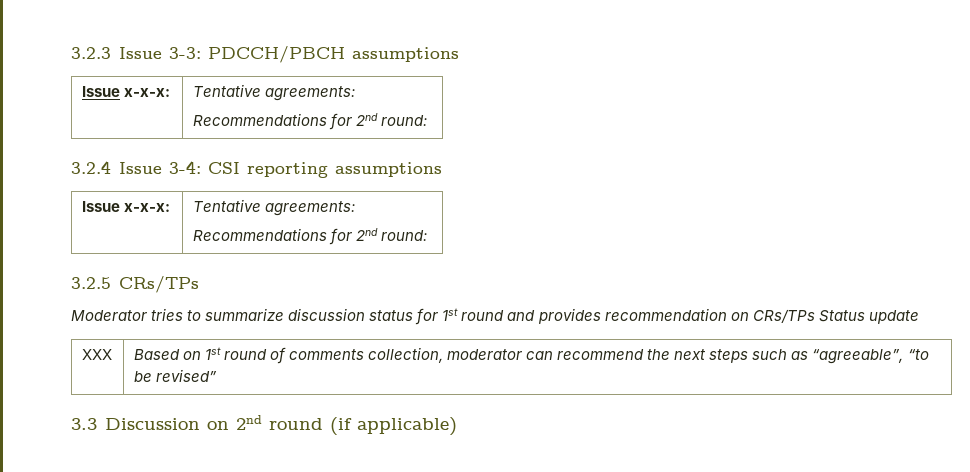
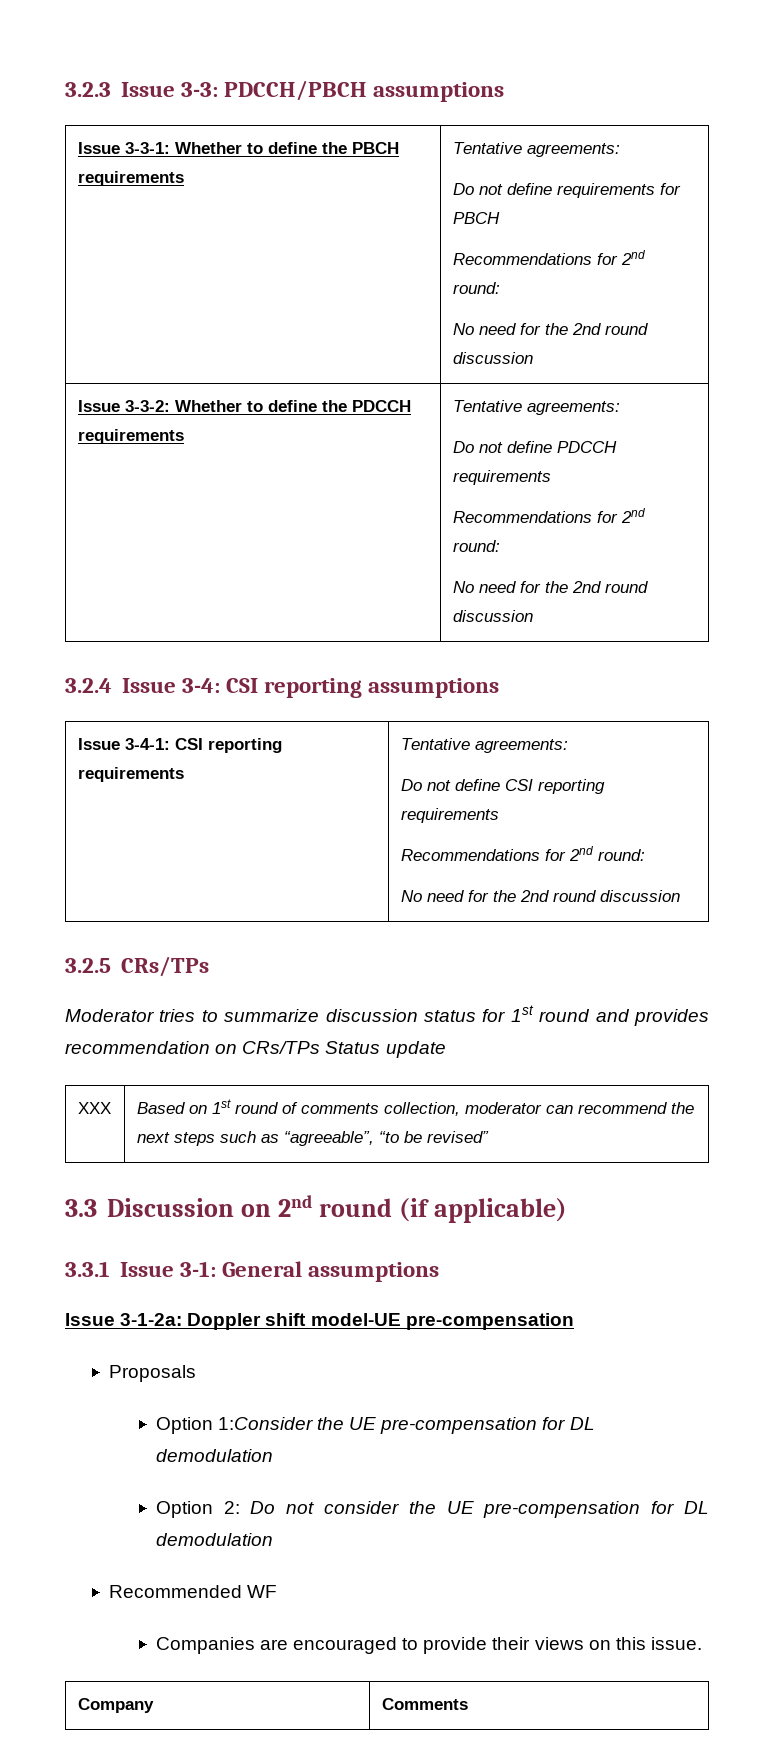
[123,88,170,97] [192,84,355,101] [192,113,427,130] x-x-x: | Tentative agreements: // Recommendations for 2nd round: -> [124,142,399,154] [77,171,184,186] [452,142,620,157] [452,183,681,198] [452,212,500,224] [452,250,645,265] [452,282,500,294] [452,323,648,335] [452,352,533,364] [77,400,411,412] [77,429,184,444] [452,400,620,415] [452,441,617,453] [452,470,551,485] [452,508,645,523] [452,540,500,552] [452,581,648,593] [452,610,533,622] 3-3-1: Whether to define the PBCH requirements | Tentative agreements: // Do not define requirements for PBCH // Recommendations for 2nd round: // No need for the 2nd round discussion // Issue 3-3-2: Whether to define the PDCCH requirements | Tentative agreements: // Do not define PDCCH requirements // Recommendations for 2nd round: // No need for the 2nd round discussion
[123,203,170,212] [192,199,355,216] [192,228,427,245] x-x-x: | Tentative agreements: // Recommendations for 2nd round: -> [124,738,282,753] [77,767,184,782] [400,738,568,753] [400,779,605,794] [400,808,499,823] [400,846,645,861] [400,890,680,902] 3-4-1: CSI reporting requirements | Tentative agreements: // Do not define CSI reporting requirements // Recommendations for 2nd round: // No need for the 2nd round discussion
(457, 426) none -> [65,1261,439,1282] [65,1313,574,1330] [109,1365,197,1382] [155,1417,595,1434] [155,1449,273,1462] [155,1501,709,1518] [155,1533,273,1546] [109,1585,278,1598] [155,1637,702,1654] [77,1698,154,1713] [381,1698,468,1710] // 3.3.1 Issue 3-1: General assumptions // Issue 3-1-2a: Doppler shift model-UE pre-compensation // Proposals // Option 1:Consider the UE pre-compensation for DL demodulation // Option 2: Do not consider the UE pre-compensation for DL demodulation // Recommended WF // Companies are encouraged to provide their views on this issue. // Company | Comments

